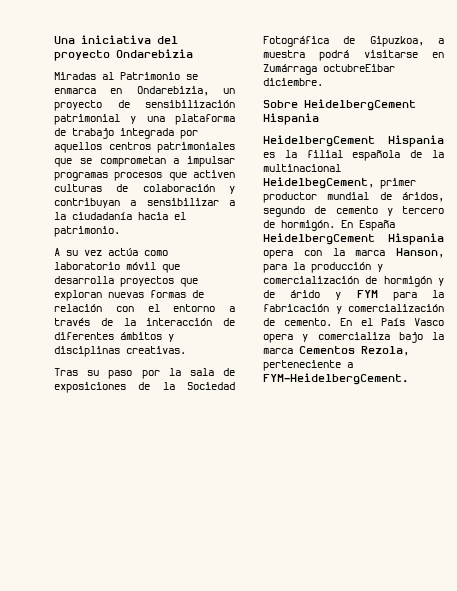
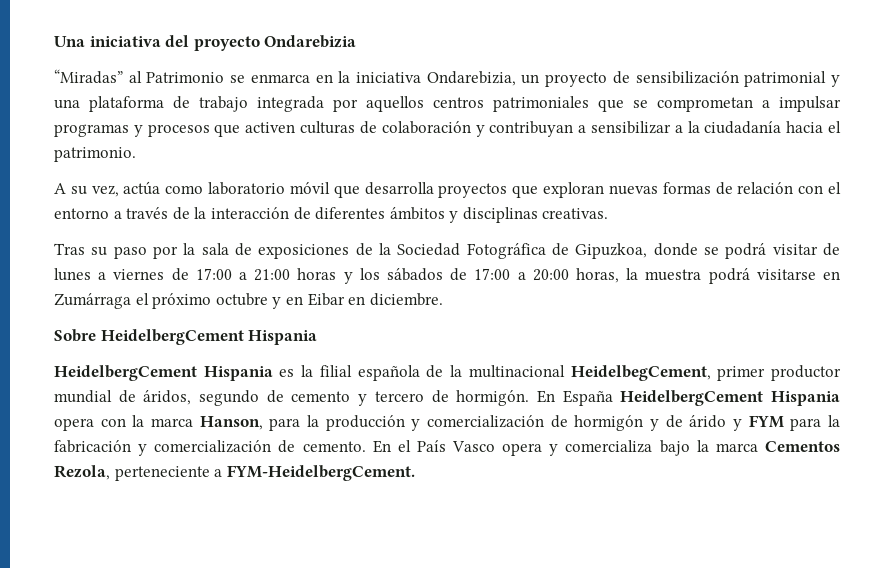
[54,72,96,80] Miradas -> [54,69,123,84] “Miradas”
(123, 91) none -> [338,71,422,83] la iniciativa
(108, 176) none -> [133,125,143,137] y
[84,250,102,256] vez -> [91,185,119,197] vez,
[438,38,444,44] a -> [653,243,841,259] [54,268,639,284] donde se podrá visitar de lunes a viernes de 17:00 a 21:00 horas y los sábados de 17:00 a 20:00 horas, la
[323,64,395,72] octubreEibar -> [135,293,366,309] el próximo octubre y en Eibar en

